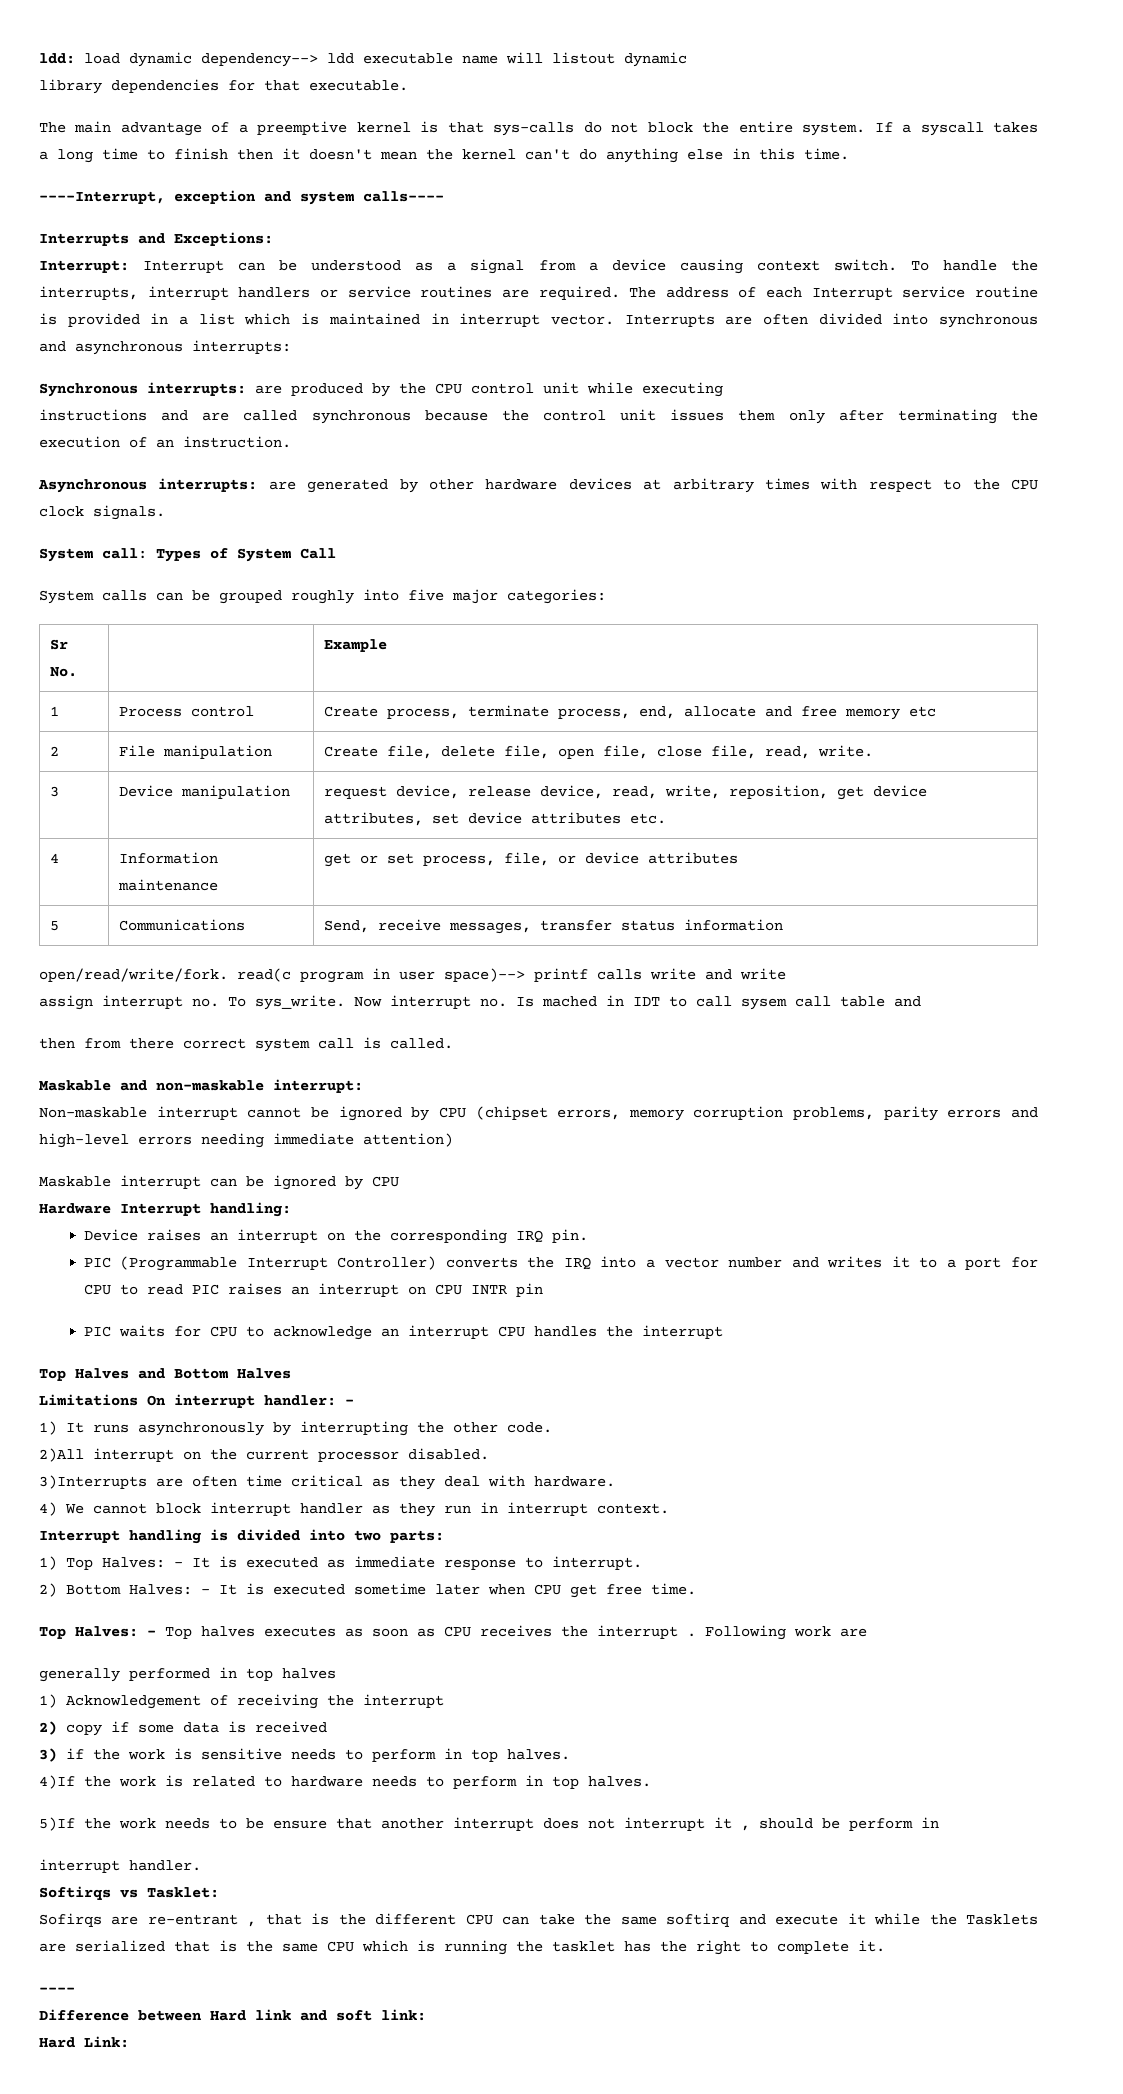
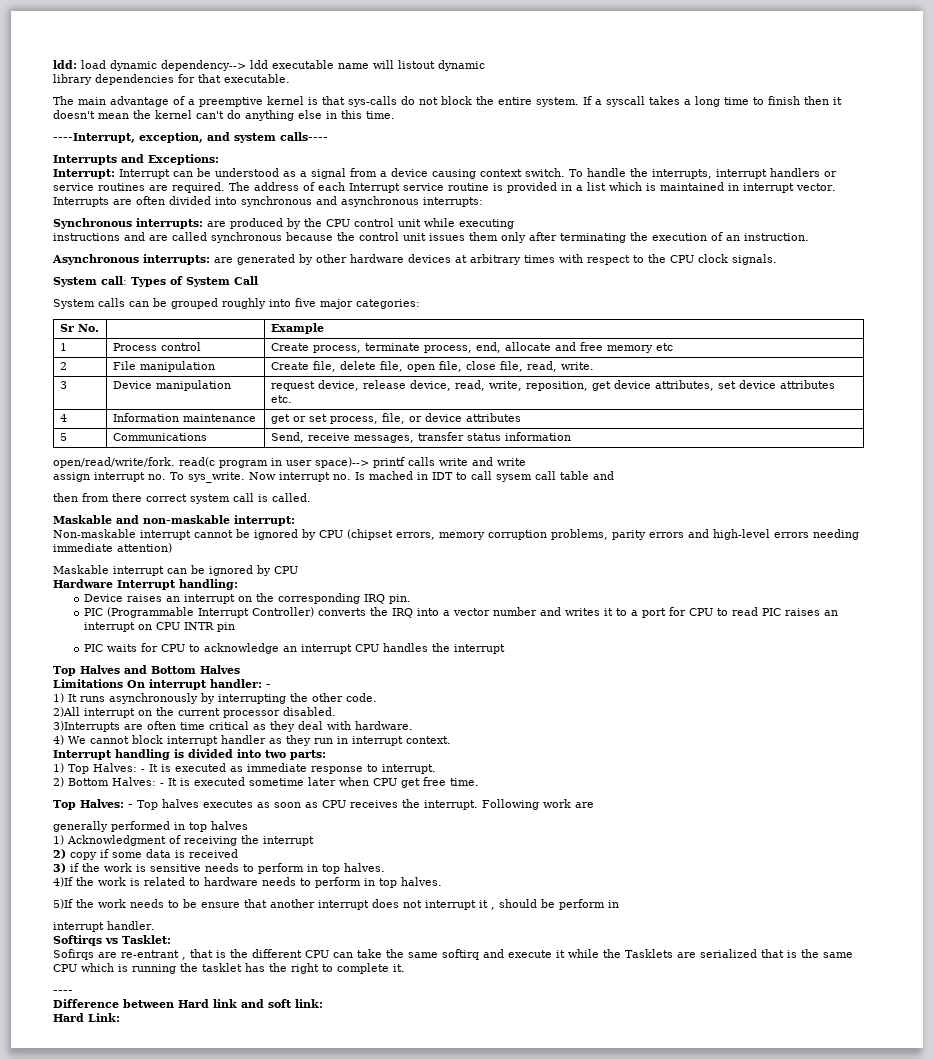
[174,190,256,204] exception -> [139,132,203,143] exception,
[597,1625,696,1639] interrupt . -> [423,800,478,810] interrupt.
[66,1695,201,1709] Acknowledgement -> [67,835,166,846] Acknowledgment

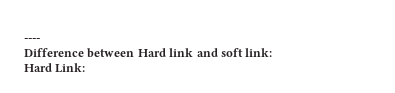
[53,60,485,71] [53,74,290,85] [53,96,842,107] [53,110,395,121] [53,132,328,143] [53,154,219,165] [53,168,837,179] [53,182,836,193] [53,196,483,207] [53,218,514,229] [53,232,809,243] [52,254,777,265] [53,276,258,287] [53,298,420,309] [59,324,99,332] [270,323,324,334] [59,343,67,351] [112,342,201,351] [270,342,673,353] [59,362,67,370] [112,361,215,372] [270,361,594,372] [59,381,67,389] [112,380,231,391] [270,380,835,391] [270,395,292,403] [59,414,67,422] [112,413,256,422] [270,413,521,424] [59,433,67,441] [112,433,207,441] [270,432,571,443] [53,457,526,468] [53,471,614,483] [53,493,311,504] [53,515,295,526] [53,529,859,540] [53,543,172,553] [53,565,298,576] [53,579,238,590] [83,593,411,604] [83,607,838,618] [83,622,235,632] [83,643,505,654] [53,665,240,676] [53,679,271,690] [53,693,377,704] [53,707,336,718] [53,721,413,732] [53,735,451,746] [53,749,326,760] [53,763,436,774] [53,777,479,788] [53,799,594,810] [53,821,248,832] [53,835,314,846] [53,849,238,860] [53,863,385,874] [53,877,442,888] [53,899,619,910] [53,921,155,932] [53,935,171,946] [53,949,853,960] [53,963,405,974] ldd: load dynamic dependency--> ldd executable name will listout dynamic // library dependencies for that executable. // The main advantage of a preemptive kernel is that sys-calls do not block the entire system. If a syscall takes a long time to finish then it doesn't mean the kernel can't do anything else in this time. // ----Interrupt, exception, and system calls---- // Interrupts and Exceptions: // Interrupt: Interrupt can be understood as a signal from a device causing context switch. To handle the interrupts, interrupt handlers or service routines are required. The address of each Interrupt service routine is provided in a list which is maintained in interrupt vector. Interrupts are often divided into synchronous and asynchronous interrupts: // Synchronous interrupts: are produced by the CPU control unit while executing // instructions and are called synchronous because the control unit issues them only after terminating the execution of an instruction. // Asynchronous interrupts: are generated by other hardware devices at arbitrary times with respect to the CPU clock signals. // System call: Types of System Call // System calls can be grouped roughly into five major categories: // Sr No. | | Example // 1 | Process control | Create process, terminate process, end, allocate and free memory etc // 2 | File manipulation | Create file, delete file, open file, close file, read, write. // 3 | Device manipulation | request device, release device, read, write, reposition, get device attributes, set device attributes etc. // 4 | Information maintenance | get or set process, file, or device attributes // 5 | Communications | Send, receive messages, transfer status information // open/read/write/fork. read(c program in user space)--> printf calls write and write // assign interrupt no. To sys_write. Now interrupt no. Is mached in IDT to call sysem call table and // then from there correct system call is called. // Maskable and non-maskable interrupt: // Non-maskable interrupt cannot be ignored by CPU (chipset errors, memory corruption problems, parity errors and high-level errors needing immediate attention) // Maskable interrupt can be ignored by CPU // Hardware Interrupt handling: // Device raises an interrupt on the corresponding IRQ pin. // PIC (Programmable Interrupt Controller) converts the IRQ into a vector number and writes it to a port for CPU to read PIC raises an interrupt on CPU INTR pin // PIC waits for CPU to acknowledge an interrupt CPU handles the interrupt // Top Halves and Bottom Halves // Limitations On interrupt handler: - // 1) It runs asynchronously by interrupting the other code. // 2)All interrupt on the current processor disabled. // 3)Interrupts are often time critical as they deal with hardware. // 4) We cannot block interrupt handler as they run in interrupt context. // Interrupt handling is divided into two parts: // 1) Top Halves: - It is executed as immediate response to interrupt. // 2) Bottom Halves: - It is executed sometime later when CPU get free time. // Top Halves: - Top halves executes as soon as CPU receives the interrupt. Following work are // generally performed in top halves // 1) Acknowledgment of receiving the interrupt // 2) copy if some data is received // 3) if the work is sensitive needs to perform in top halves. // 4)If the work is related to hardware needs to perform in top halves. // 5)If the work needs to be ensure that another interrupt does not interrupt it , should be perform in // interrupt handler. // Softirqs vs Tasklet: // Sofirqs are re-entrant , that is the different CPU can take the same softirq and execute it while the Tasklets are serialized that is the same CPU which is running the tasklet has the right to complete it. // -> (24, 40) none

